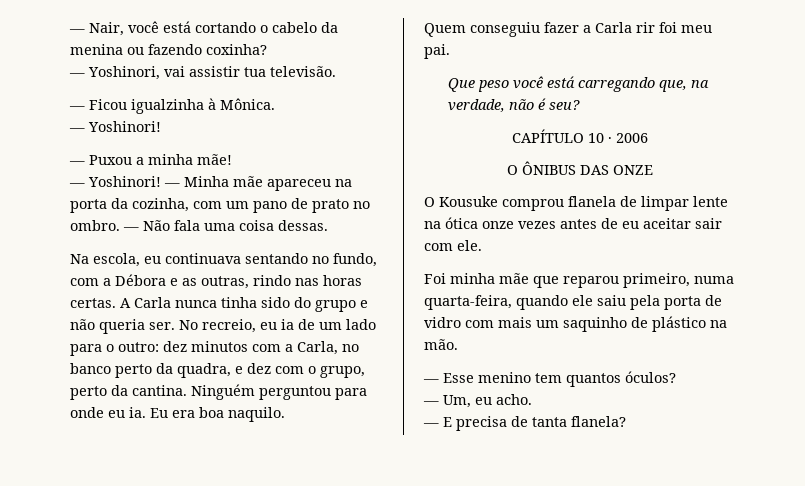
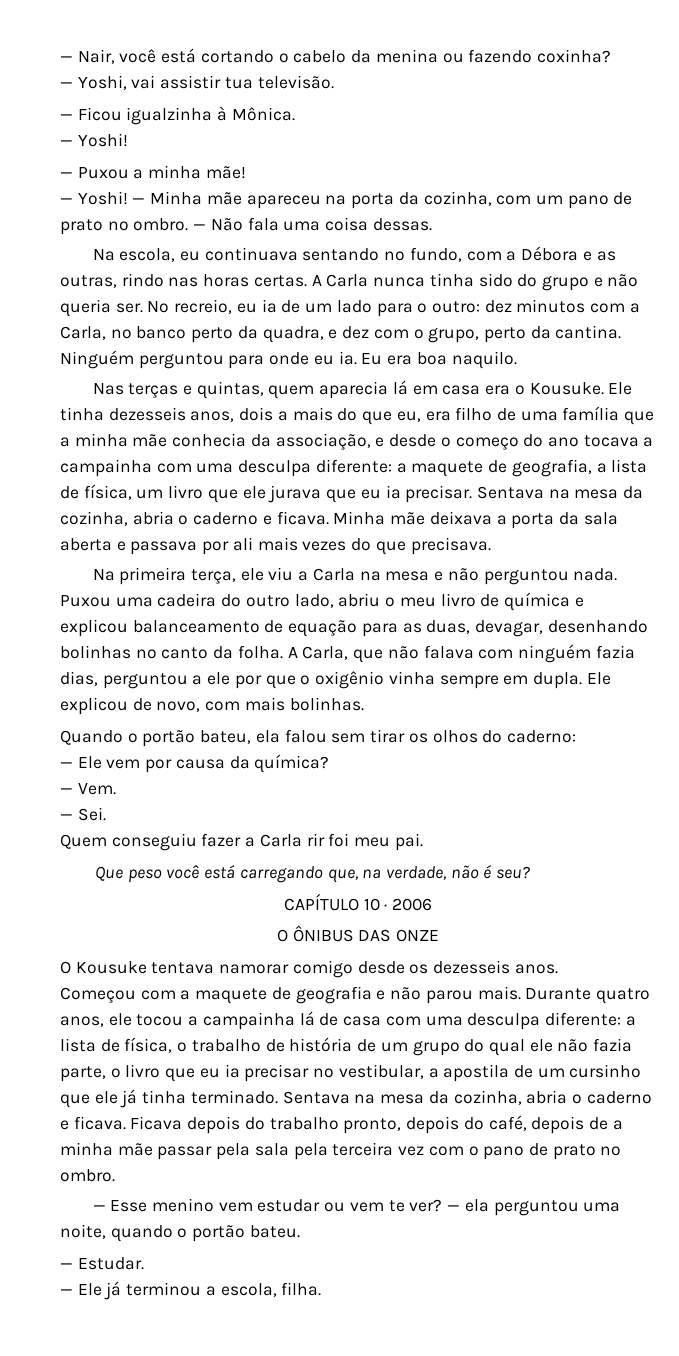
[88,66,160,80] Yoshinori, -> [77,75,127,90] Yoshi,
[88,121,161,132] Yoshinori! -> [77,133,128,147] Yoshi!
[88,176,161,187] Yoshinori! -> [77,191,128,205] Yoshi!
(285, 414) none -> [92,380,633,399] [60,406,655,425] [60,433,654,450] [60,459,648,477] [60,484,644,503] [60,511,618,529] [60,537,491,555] [92,567,618,585] [60,592,584,611] [60,619,648,637] [60,644,635,663] [60,671,611,689] [60,697,364,715] [60,729,576,747] [60,754,330,773] [60,783,116,795] [60,807,106,821] // Nas terças e quintas, quem aparecia lá em casa era o Kousuke. Ele tinha dezesseis anos, dois a mais do que eu, era filho de uma família que a minha mãe conhecia da associação, e desde o começo do ano tocava a campainha com uma desculpa diferente: a maquete de geografia, a lista de física, um livro que ele jurava que eu ia precisar. Sentava na mesa da cozinha, abria o caderno e ficava. Minha mãe deixava a porta da sala aberta e passava por ali mais vezes do que precisava. // Na primeira terça, ele viu a Carla na mesa e não perguntou nada. Puxou uma cadeira do outro lado, abriu o meu livro de química e explicou balanceamento de equação para as duas, devagar, desenhando bolinhas no canto da folha. A Carla, que não falava com ninguém fazia dias, perguntou a ele por que o oxigênio vinha sempre em dupla. Ele explicou de novo, com mais bolinhas. // Quando o portão bateu, ela falou sem tirar os olhos do caderno: // — Ele vem por causa da química? // — Vem. // — Sei.
[502,196,728,211] [424,217,722,229] [424,240,482,251] [424,273,734,288] [424,295,722,310] [424,316,727,332] [424,339,458,350] [423,371,676,387] [423,394,532,408] [423,416,626,431] comprou flanela de limpar lente na ótica onze vezes antes de eu aceitar sair com ele. // Foi minha mãe que reparou primeiro, numa quarta-feira, quando ele saiu pela porta de vidro com mais um saquinho de plástico na mão. // — Esse menino tem quantos óculos? // — Um, eu acho. // — E precisa de tanta flanela? -> [151,960,558,978] [60,986,650,1004] [60,1011,636,1030] [60,1037,633,1056] [60,1064,642,1082] [60,1089,652,1108] [60,1115,623,1134] [60,1142,622,1160] [60,1169,115,1182] [92,1198,621,1216] [60,1224,300,1242] [60,1257,144,1270] [60,1281,322,1300] tentava namorar comigo desde os dezesseis anos. // Começou com a maquete de geografia e não parou mais. Durante quatro anos, ele tocou a campainha lá de casa com uma desculpa diferente: a lista de física, o trabalho de história de um grupo do qual ele não fazia parte, o livro que eu ia precisar no vestibular, a apostila de um cursinho que ele já tinha terminado. Sentava na mesa da cozinha, abria o caderno e ficava. Ficava depois do trabalho pronto, depois do café, depois de a minha mãe passar pela sala pela terceira vez com o pano de prato no ombro. // — Esse menino vem estudar ou vem te ver? — ela perguntou uma noite, quando o portão bateu. // — Estudar. // — Ele já terminou a escola, filha.

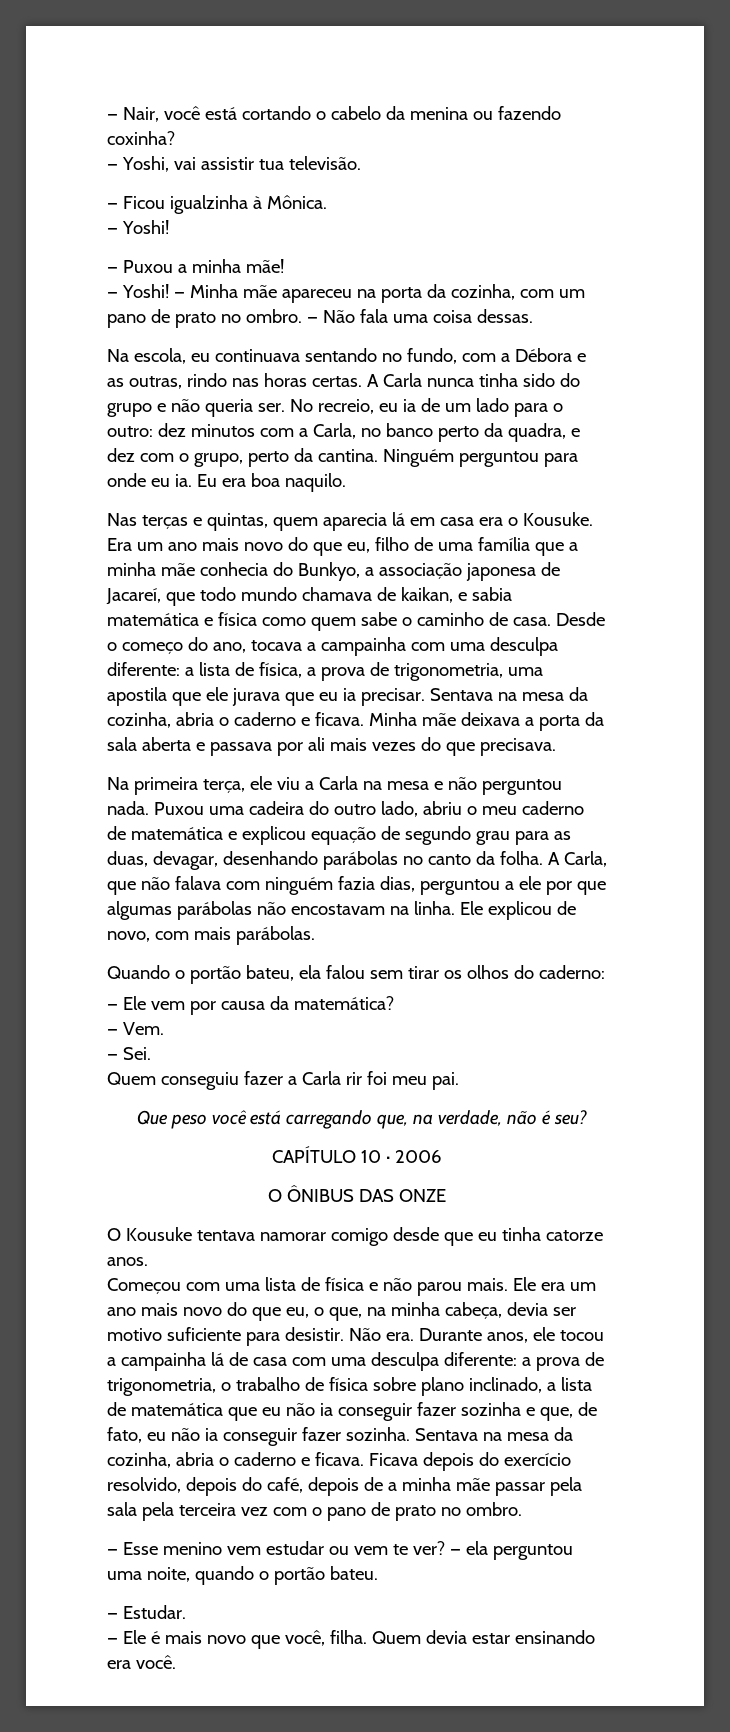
[608,382,633,395] [60,407,451,425] Ele tinha dezesseis anos, dois a mais do que eu, era -> [107,537,370,556] Era um ano mais novo do que eu,
[250,433,437,450] da associação, e desde -> [272,562,560,581] [106,587,512,606] [107,612,605,631] do Bunkyo, a associação japonesa de Jacareí, que todo mundo chamava de kaikan, e sabia matemática e física como quem sabe o caminho de casa. Desde
[547,437,579,447] ano -> [212,642,246,653] ano,
[411,459,648,477] [60,484,204,500] maquete de geografia, a lista de física, um livro -> [198,662,543,681] [107,687,167,706] lista de física, a prova de trigonometria, uma apostila
[440,592,584,611] [60,619,358,637] livro de química e explicou balanceamento de equação -> [521,801,584,815] [107,826,510,845] caderno de matemática e explicou equação de segundo grau
[60,645,131,659] bolinhas -> [322,851,398,870] parábolas
[300,671,582,689] o oxigênio vinha sempre em dupla. -> [107,901,455,920] algumas parábolas não encostavam na linha.
[289,697,364,711] bolinhas. -> [235,926,315,945] parábolas.
[254,754,330,773] química? -> [293,996,394,1010] matemática?
[409,960,511,974] os dezesseis -> [443,1227,603,1246] que eu tinha catorze
[180,986,650,1004] a maquete de geografia e não parou mais. Durante quatro -> [224,1277,596,1296] [107,1302,576,1321] [107,1327,482,1346] uma lista de física e não parou mais. Ele era um ano mais novo do que eu, o que, na minha cabeça, devia ser motivo suficiente para desistir. Não era. Durante
[60,1037,633,1056] [60,1064,642,1082] [60,1089,278,1108] lista de física, o trabalho de história de um grupo do qual ele não fazia parte, o livro que eu ia precisar no vestibular, a apostila de um cursinho que ele já tinha terminado. -> [535,1352,604,1371] [107,1377,592,1396] [107,1402,597,1421] [107,1427,410,1446] prova de trigonometria, o trabalho de física sobre plano inclinado, a lista de matemática que eu não ia conseguir fazer sozinha e que, de fato, eu não ia conseguir fazer sozinha.
[269,1117,402,1134] trabalho pronto, -> [503,1453,571,1466] [107,1477,181,1493] exercício resolvido,
[104,1281,322,1300] já terminou a escola, filha. -> [150,1630,595,1649] [107,1655,176,1669] é mais novo que você, filha. Quem devia estar ensinando era você.

